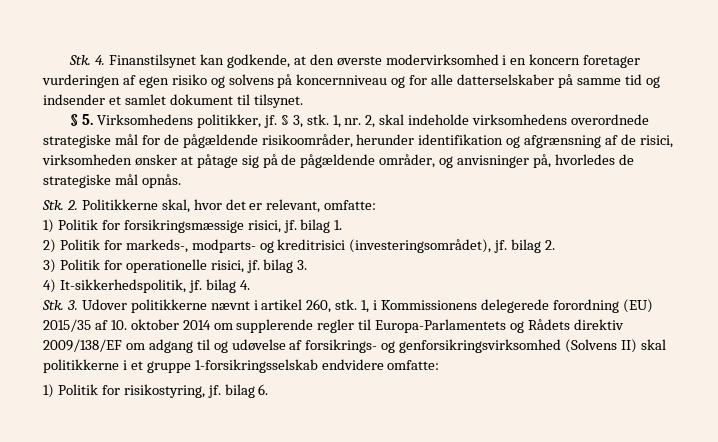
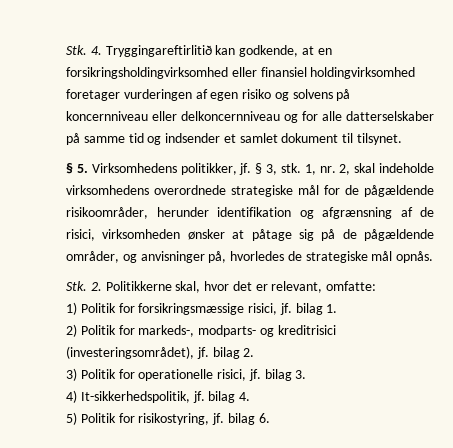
[109,54,197,68] Finanstilsynet -> [105,45,212,57] Tryggingareftirlitið
[309,54,581,66] den øverste modervirksomhed i en koncern -> [317,48,332,55] [66,67,416,79] en forsikringsholdingvirksomhed eller finansiel holdingvirksomhed
(388, 79) none -> [152,111,280,121] eller delkoncernniveau
[42,299,653,313] [43,319,624,333] [43,339,666,353] [43,359,440,373] [43,384,54,398] Stk. 3. Udover politikkerne nævnt i artikel 260, stk. 1, i Kommissionens delegerede forordning (EU) 2015/35 af 10. oktober 2014 om supplerende regler til Europa-Parlamentets og Rådets direktiv 2009/138/EF om adgang til og udøvelse af forsikrings- og genforsikringsvirksomhed (Solvens II) skal politikkerne i et gruppe 1-forsikringsselskab endvidere omfatte: // 1) -> [66,412,77,425] 5)

